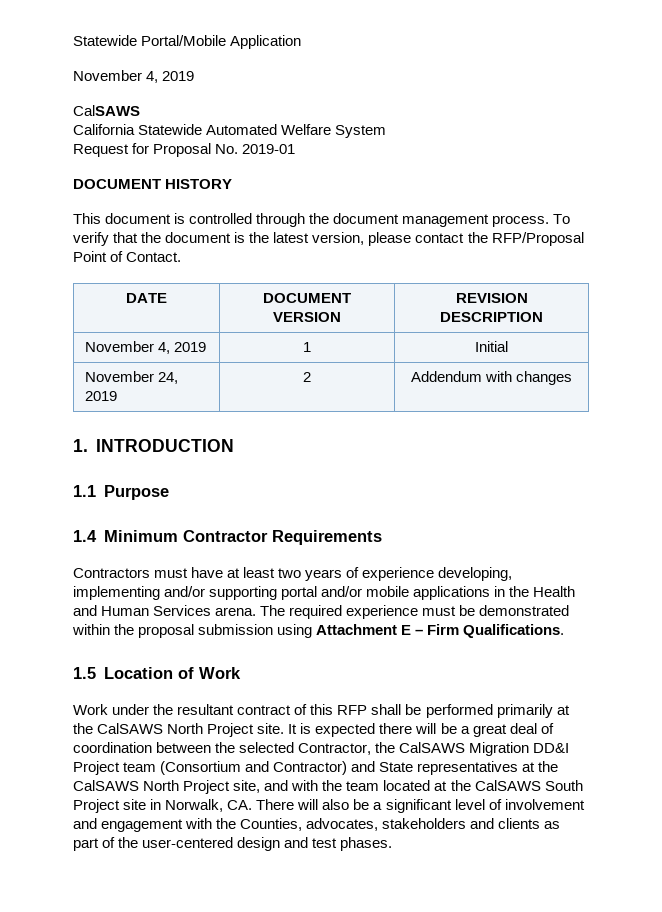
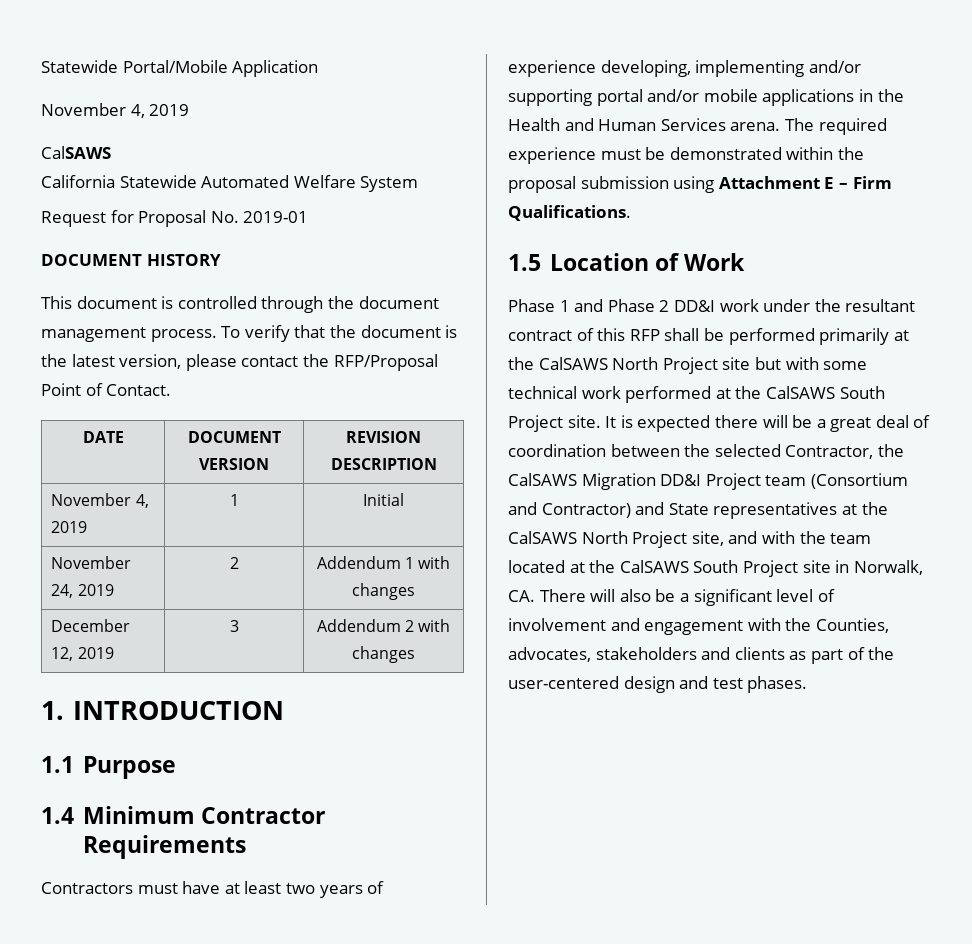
(482, 376) none -> [405,556,451,569] [352,583,415,600] [51,619,131,632] [51,647,114,661] [229,620,239,632] [316,619,414,632] 1 with changes // December 12, 2019 | 3 | Addendum 2
[73,704,108,715] Work -> [508,299,759,312] Phase 1 and Phase 2 DD&I work
(255, 730) none -> [722,357,868,370] [508,386,885,403] [508,415,563,432] site but with some technical work performed at the CalSAWS South Project

